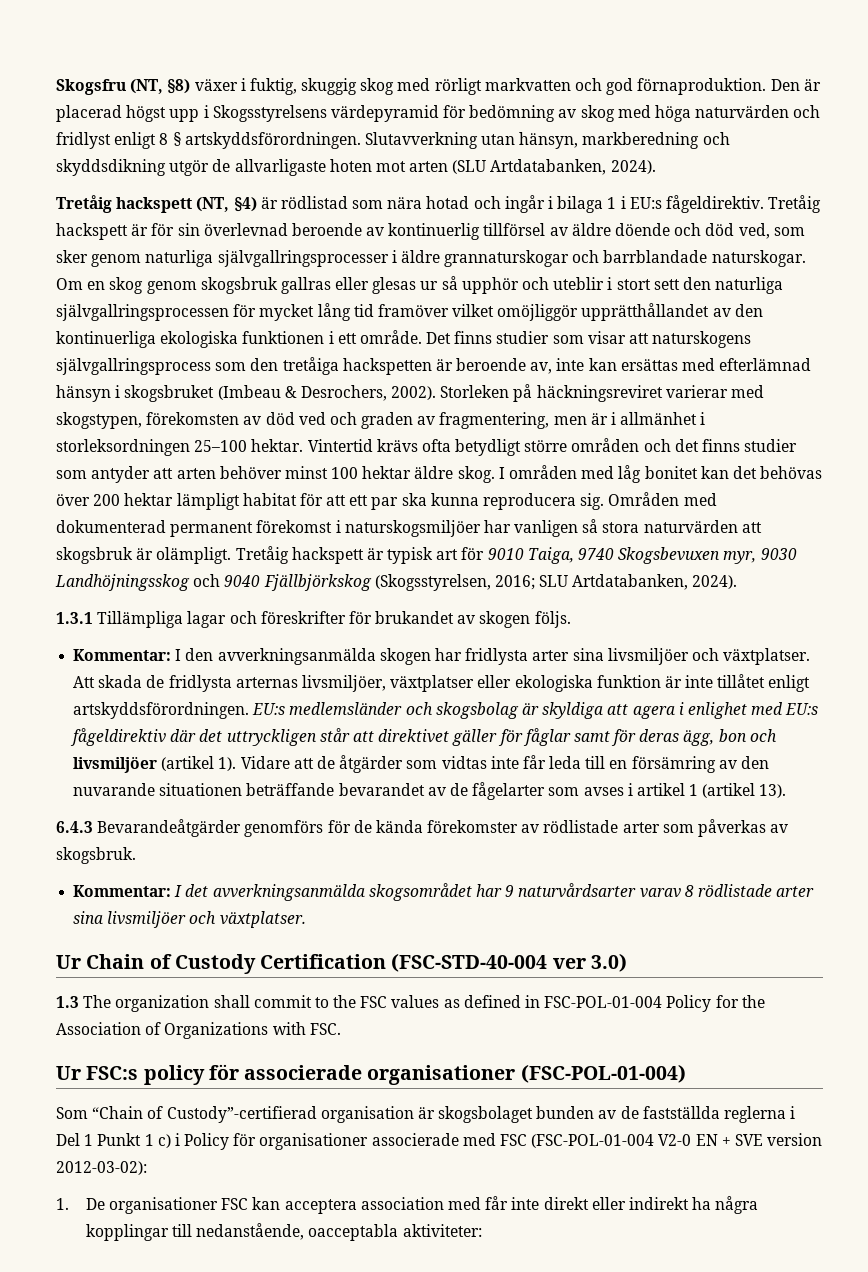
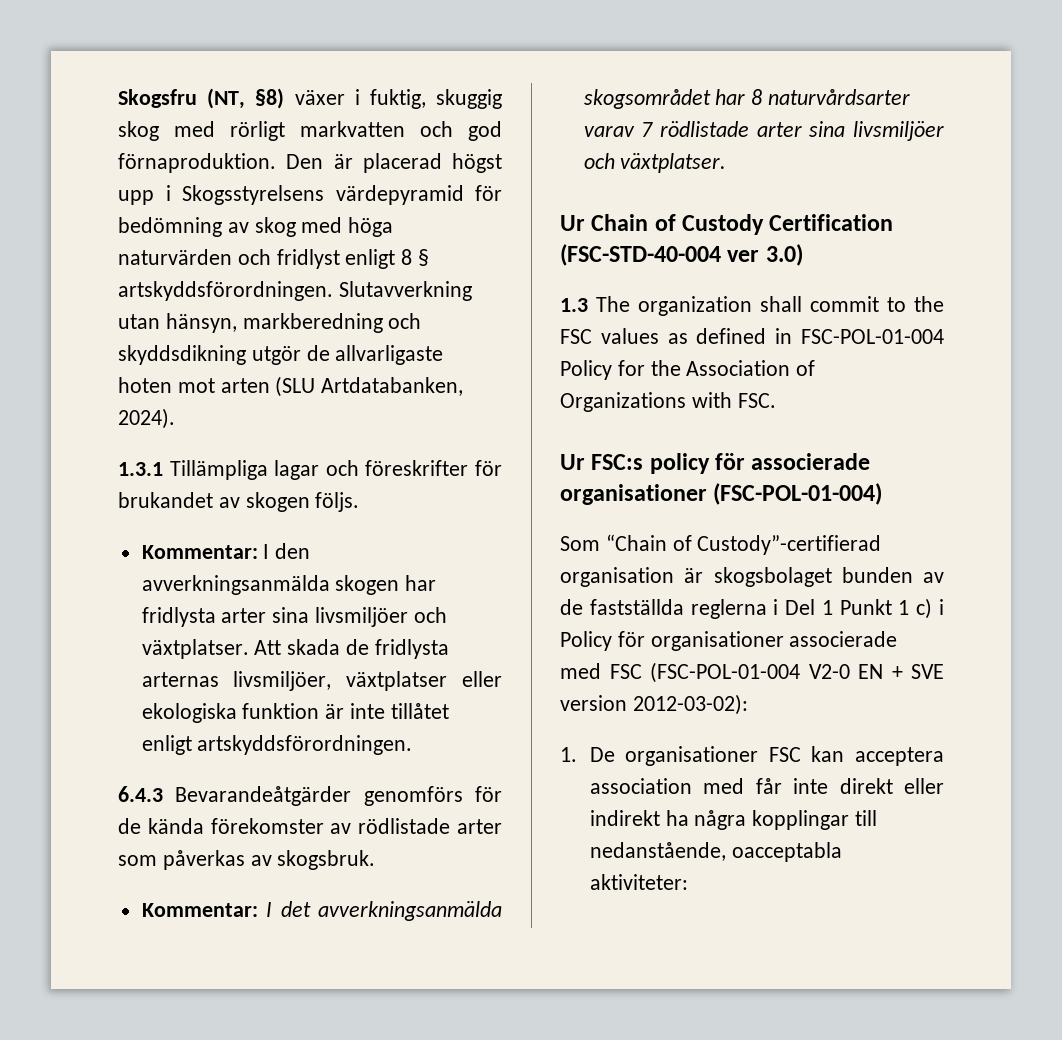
[56,195,822,213] [56,223,805,240] [56,250,806,267] [56,276,784,294] [56,303,763,321] [56,330,752,348] [56,357,812,375] [56,384,765,402] [56,412,706,429] [56,438,798,456] [56,465,823,483] [56,492,717,510] [56,519,762,537] [56,546,797,564] [55,574,738,591] // Tretåig hackspett (NT, §4) är rödlistad som nära hotad och ingår i bilaga 1 i EU:s fågeldirektiv. Tretåig hackspett är för sin överlevnad beroende av kontinuerlig tillförsel av äldre döende och död ved, som sker genom naturliga självgallringsprocesser i äldre grannaturskogar och barrblandade naturskogar. Om en skog genom skogsbruk gallras eller glesas ur så upphör och uteblir i stort sett den naturliga självgallringsprocessen för mycket lång tid framöver vilket omöjliggör upprätthållandet av den kontinuerliga ekologiska funktionen i ett område. Det finns studier som visar att naturskogens självgallringsprocess som den tretåiga hackspetten är beroende av, inte kan ersättas med efterlämnad hänsyn i skogsbruket (Imbeau & Desrochers, 2002). Storleken på häckningsreviret varierar med skogstypen, förekomsten av död ved och graden av fragmentering, men är i allmänhet i storleksordningen 25–100 hektar. Vintertid krävs ofta betydligt större områden och det finns studier som antyder att arten behöver minst 100 hektar äldre skog. I områden med låg bonitet kan det behövas över 200 hektar lämpligt habitat för att ett par ska kunna reproducera sig. Områden med dokumenterad permanent förekomst i naturskogsmiljöer har vanligen så stora naturvärden att skogsbruk är olämpligt. Tretåig hackspett är typisk art för 9010 Taiga, 9740 Skogsbevuxen myr, 9030 Landhöjningsskog och 9040 Fjällbjörkskog (Skogsstyrelsen, 2016; SLU Artdatabanken, 2024). -> (175, 418) none
[252,702,819,719] [70,728,777,746] [73,755,770,773] [73,782,787,800] EU:s medlemsländer och skogsbolag är skyldiga att agera i enlighet med EU:s fågeldirektiv där det uttryckligen står att direktivet gäller för fåglar samt för deras ägg, bon och livsmiljöer (artikel 1). Vidare att de åtgärder som vidtas inte får leda till en försämring av den nuvarande situationen beträffande bevarandet av de fågelarter som avses i artikel 1 (artikel 13). -> (413, 745) none
[505,885,515,897] 9 -> [751,89,763,105] 8
[684,885,694,897] 8 -> [641,122,654,137] 7

